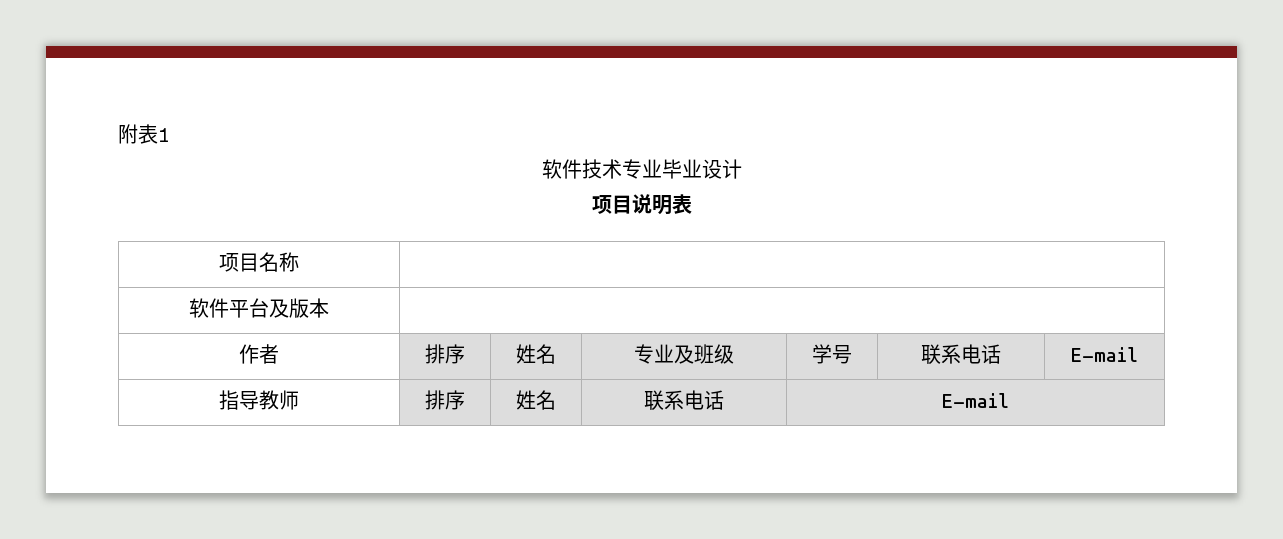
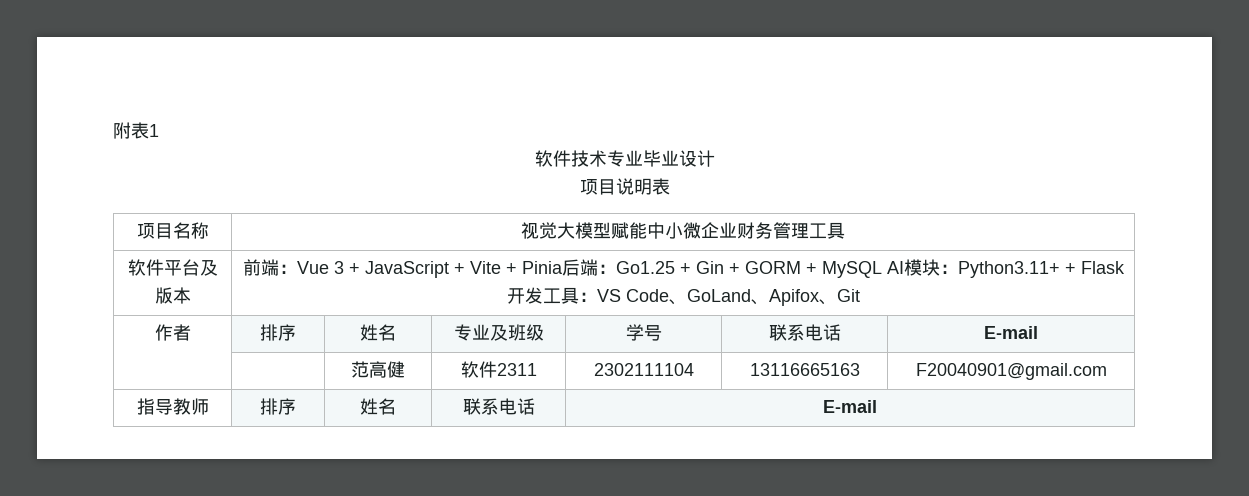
[189,298,329,318] // 软件平台及版本 | -> [521,222,845,239] [127,259,218,276] [154,287,191,304] [242,259,1125,278] [506,287,860,306] 视觉大模型赋能中小微企业财务管理工具 // 软件平台及版本 | 前端：Vue 3 + JavaScript + Vite + Pinia后端：Go1.25 + Gin + GORM + MySQL AI模块：Python3.11+ + Flask开发工具：VS Code、GoLand、Apifox、Git
(1138, 354) none -> [351,361,405,378] [460,361,537,378] [593,363,694,376] [749,363,860,376] [915,363,1107,380] // | | 范高健 | 软件2311 | 2302111104 | 13116665163 | F20040901@gmail.com

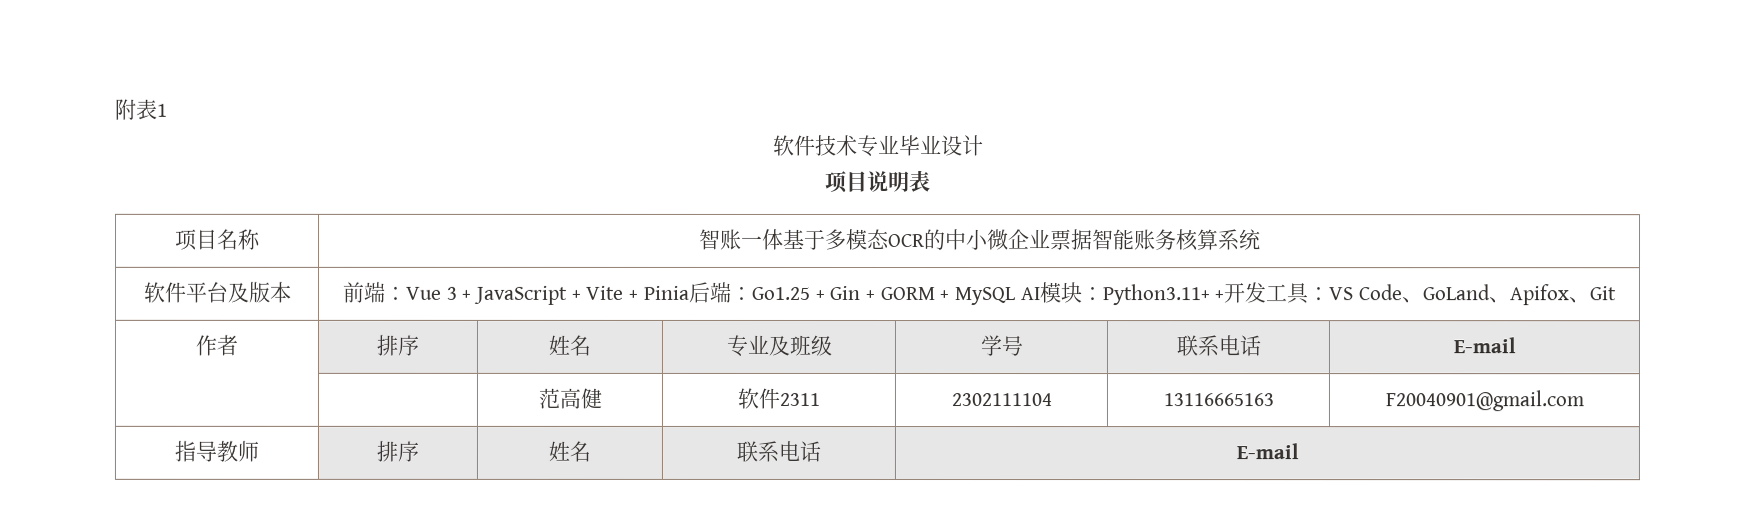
[521,222,845,239] 视觉大模型赋能中小微企业财务管理工具 -> [698,228,1261,252] 智账一体基于多模态OCR的中小微企业票据智能账务核算系统
[1080,261,1125,274] Flask -> (1225, 295) none

